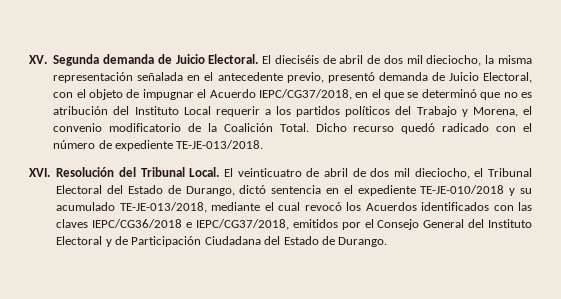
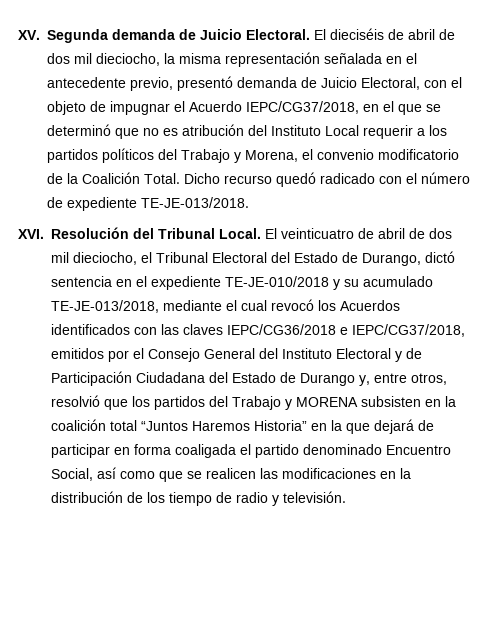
[338,237,388,247] Durango. -> [300,373,447,386] [51,395,456,410] [51,419,434,434] [51,444,451,458] [51,467,411,482] [51,491,346,506] Durango y, entre otros, resolvió que los partidos del Trabajo y MORENA subsisten en la coalición total “Juntos Haremos Historia” en la que dejará de participar en forma coaligada el partido denominado Encuentro Social, así como que se realicen las modificaciones en la distribución de los tiempo de radio y televisión.

